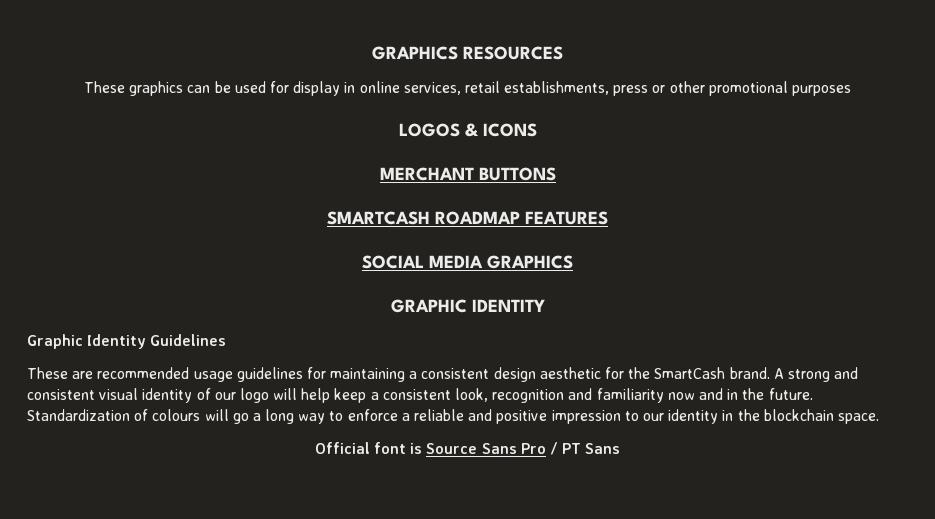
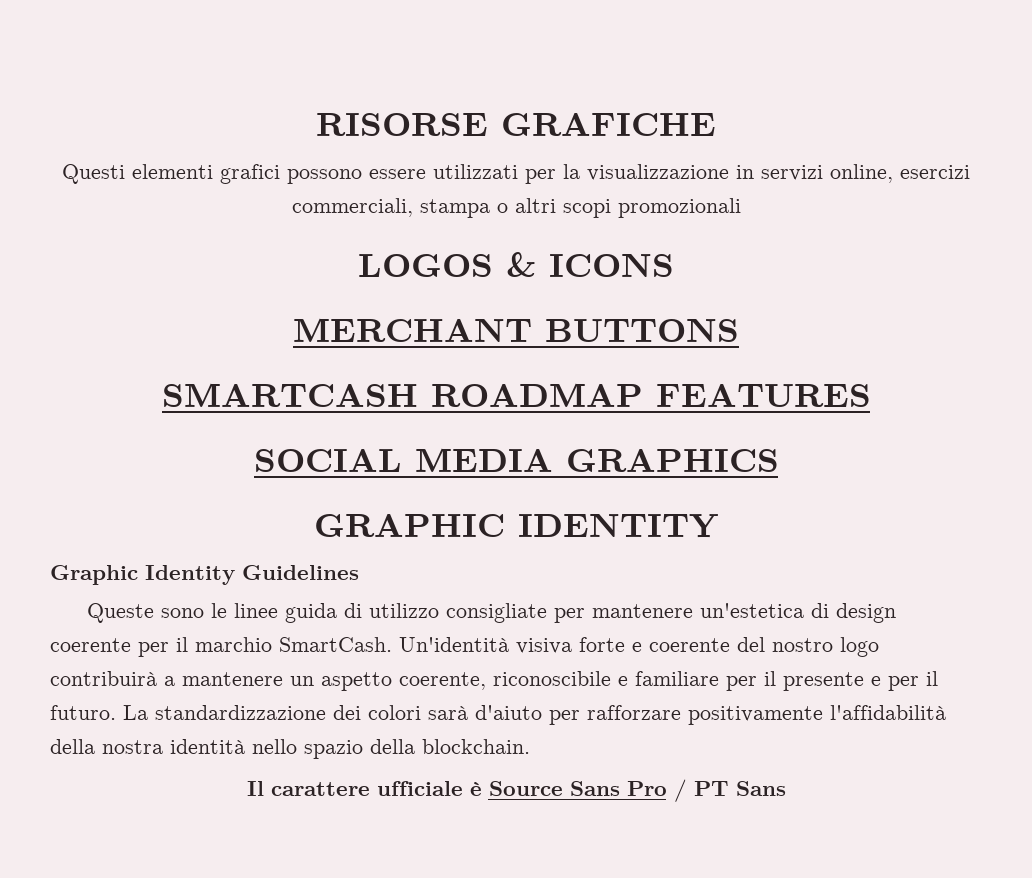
[372,46,563,60] [84,81,851,96] GRAPHICS RESOURCES // These graphics can be used for display in online services, retail establishments, press or other promotional purposes -> [316,113,716,136] [62,164,970,184] [291,198,741,218] RISORSE GRAFICHE // Questi elementi grafici possono essere utilizzati per la visualizzazione in servizi online, esercizi commerciali, stampa o altri scopi promozionali
[27,367,859,382] [27,388,813,403] [27,409,879,424] [314,442,423,454] These are recommended usage guidelines for maintaining a consistent design aesthetic for the SmartCash brand. A strong and consistent visual identity of our logo will help keep a consistent look, recognition and familiarity now and in the future. Standardization of colours will go a long way to enforce a reliable and positive impression to our identity in the blockchain space. // Official font is -> [86,603,896,623] [50,637,879,657] [50,671,938,691] [50,705,946,725] [50,739,530,759] [246,781,482,796] Queste sono le linee guida di utilizzo consigliate per mantenere un'estetica di design coerente per il marchio SmartCash. Un'identità visiva forte e coerente del nostro logo contribuirà a mantenere un aspetto coerente, riconoscibile e familiare per il presente e per il futuro. La standardizzazione dei colori sarà d'aiuto per rafforzare positivamente l'affidabilità della nostra identità nello spazio della blockchain. // Il carattere ufficiale è

